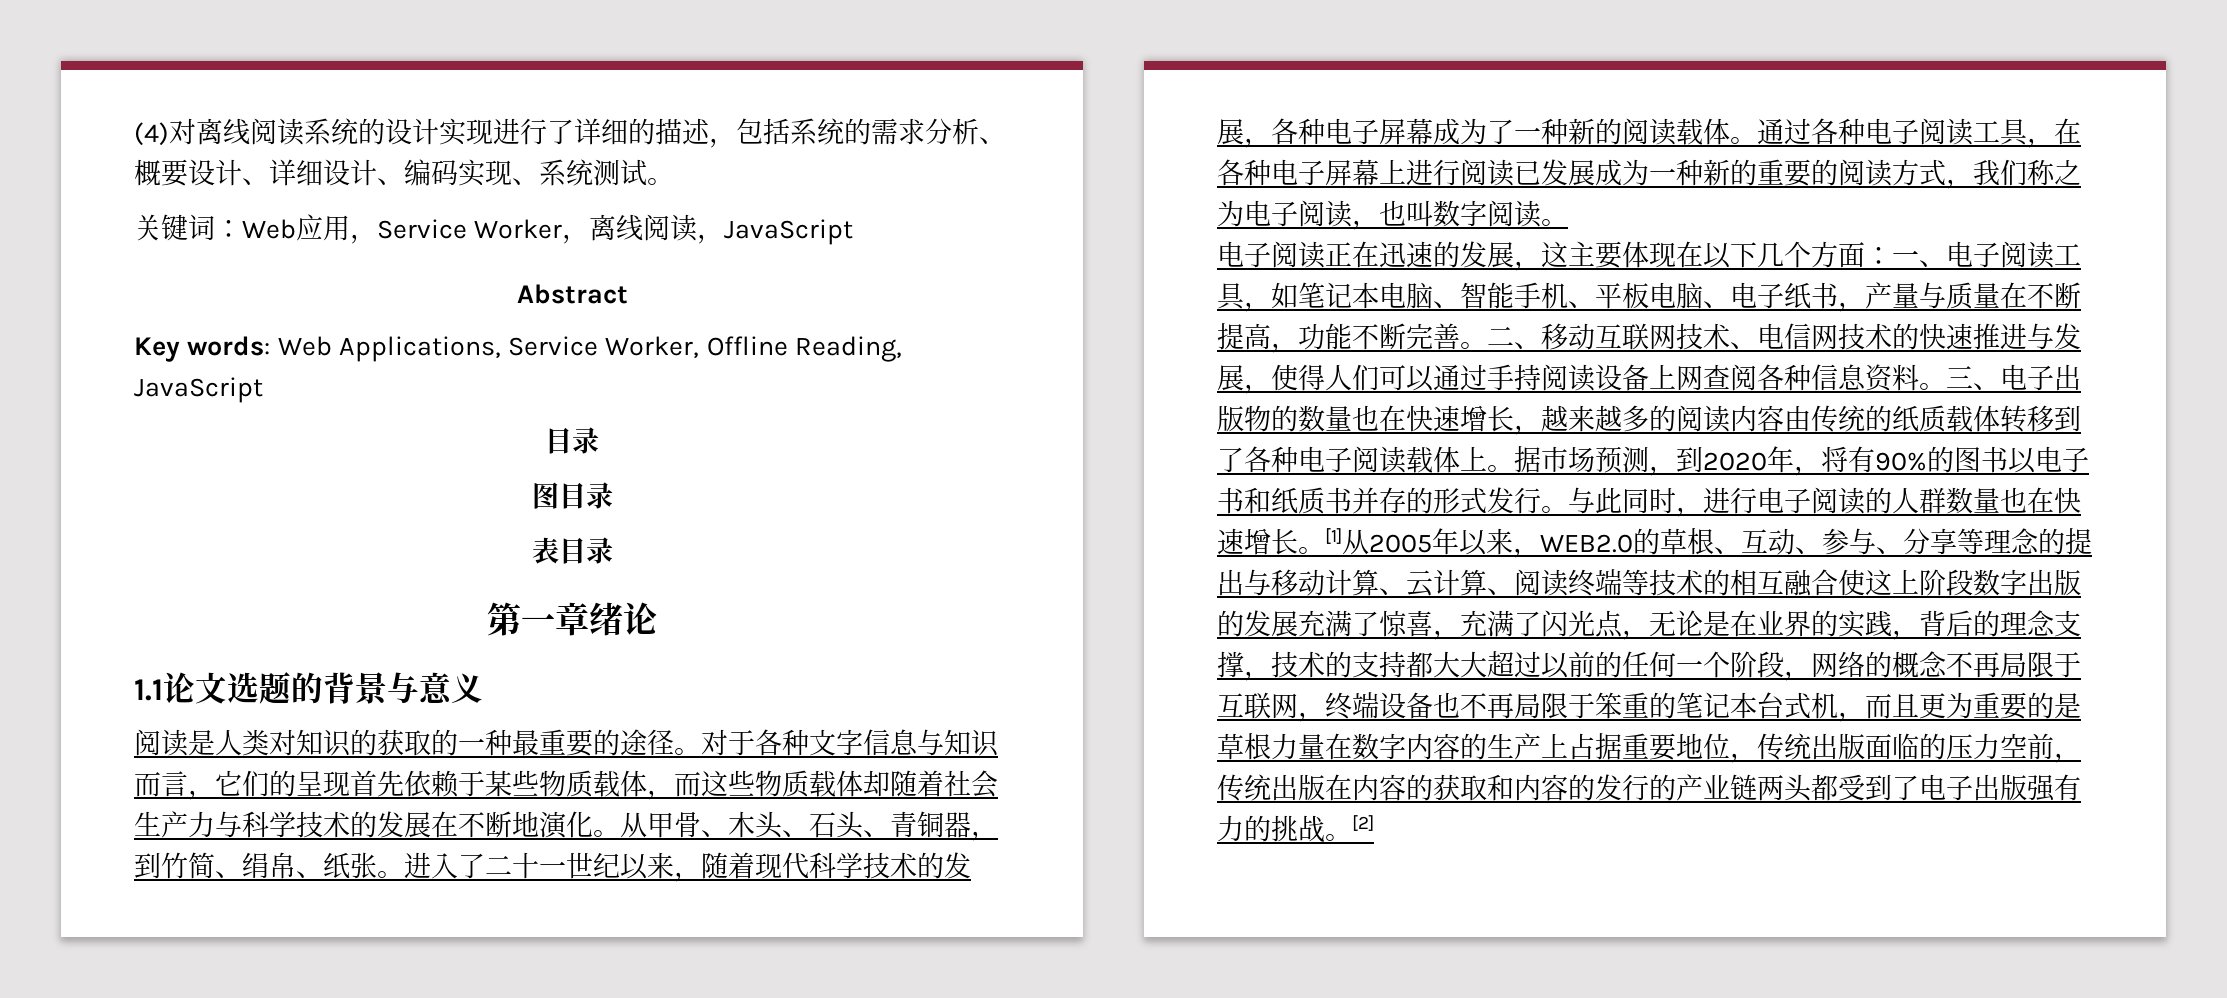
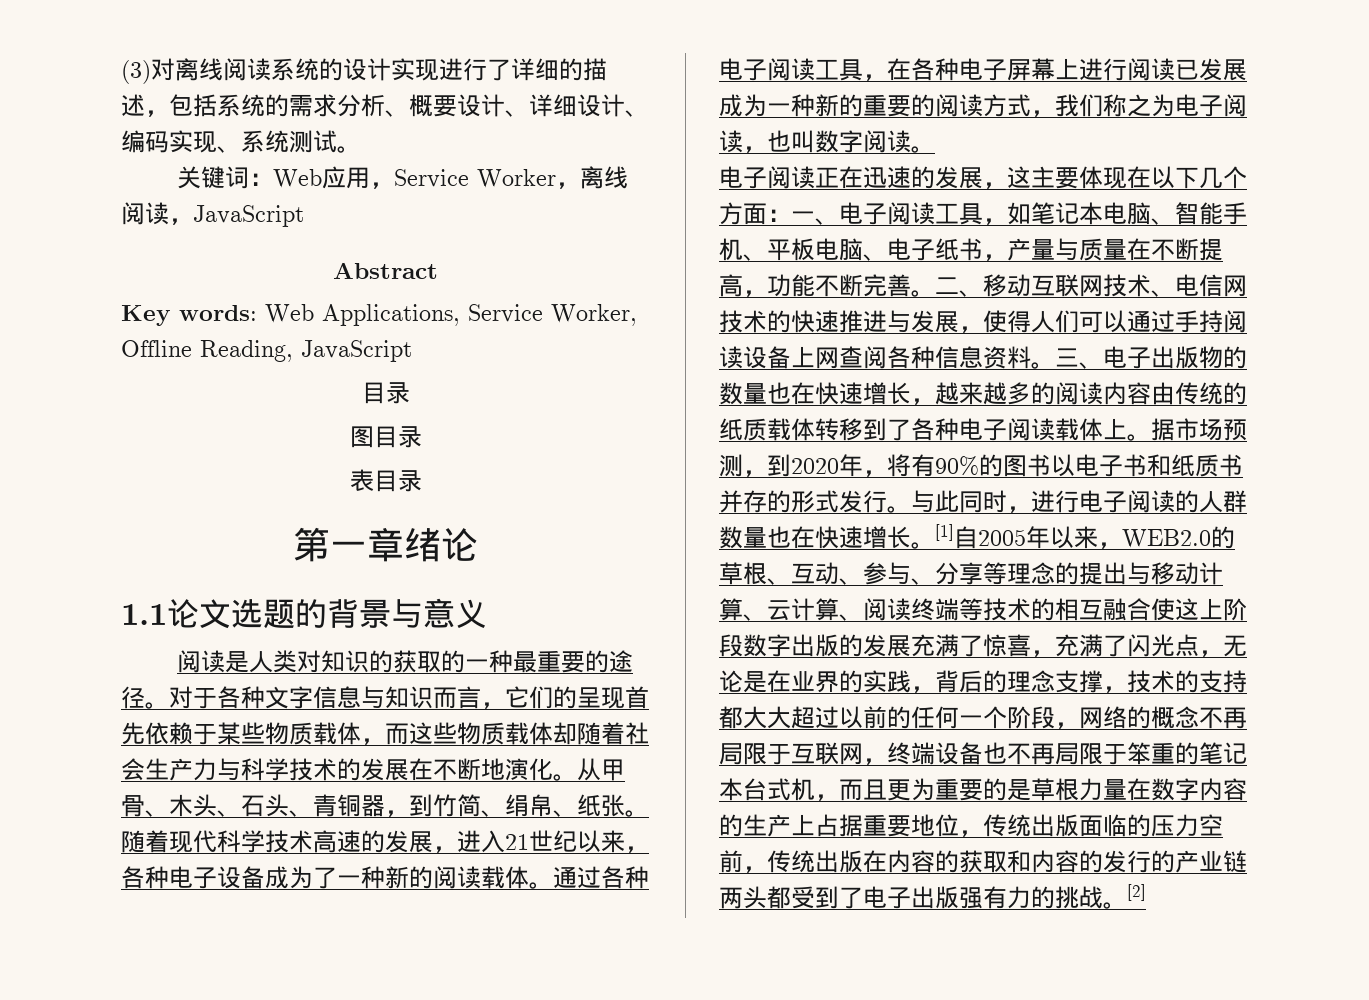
[134,122,169,146] (4) -> [121,60,151,84] (3)
[404,852,701,882] 进入了二十一世纪以来， -> (649, 813) none
[917,852,971,879] [1217,118,1433,148] 的发展，各种电子屏幕 -> [313,830,649,853] [121,866,265,889] 高速的发展，进入21世纪以来，各种电子设备
[1342,529,1369,555] 从 -> [954,526,978,549] 自

